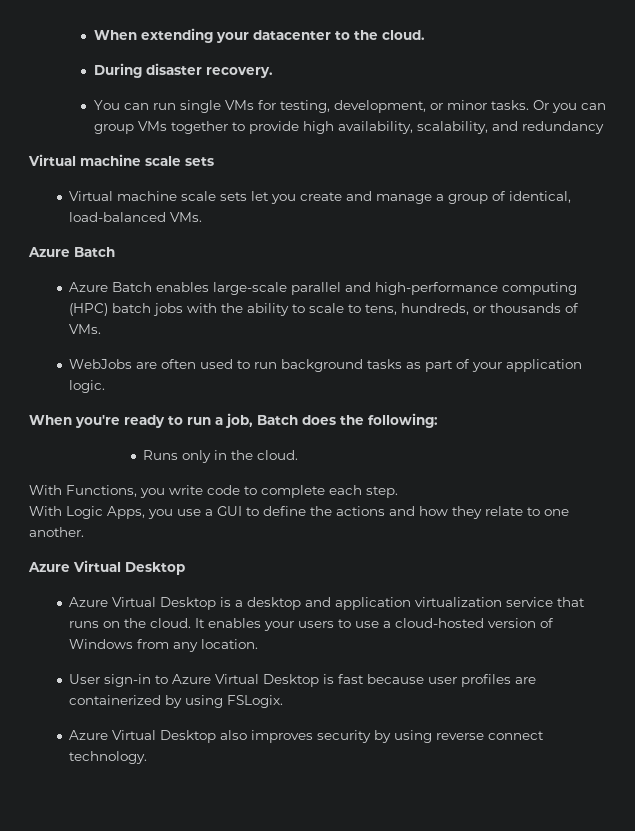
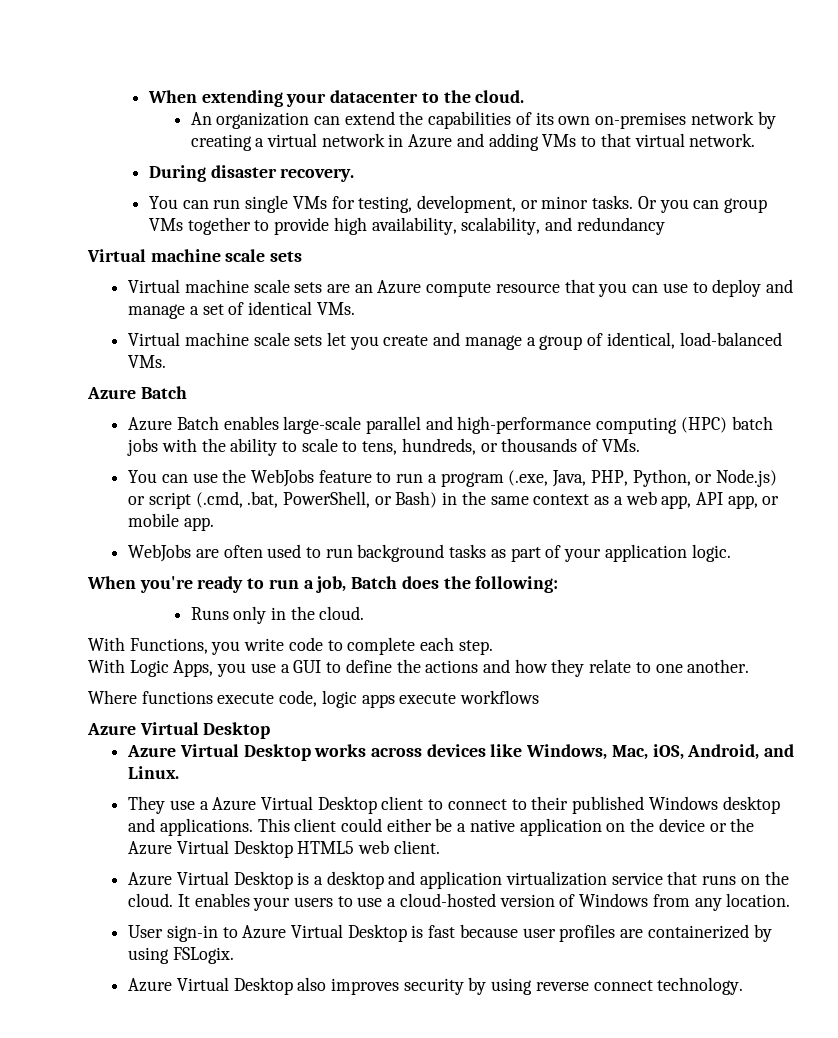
(425, 35) none -> [190,111,776,129] [190,133,756,151] // An organization can extend the capabilities of its own on-premises network by creating a virtual network in Azure and adding VMs to that virtual network.
(214, 161) none -> [128,279,793,297] [128,301,355,319] // Virtual machine scale sets are an Azure compute resource that you can use to deploy and manage a set of identical VMs.
(101, 329) none -> [128,469,777,487] [128,491,780,509] [128,513,214,531] // You can use the WebJobs feature to run a program (.exe, Java, PHP, Python, or Node.js) or script (.cmd, .bat, PowerShell, or Bash) in the same context as a web app, API app, or mobile app.
[28,560,185,575] Azure Virtual Desktop -> [88,690,540,708] [87,722,271,739] [127,744,795,761] [128,766,180,779] [128,796,780,814] [128,818,755,836] [128,840,440,858] Where functions execute code, logic apps execute workflows // Azure Virtual Desktop // Azure Virtual Desktop works across devices like Windows, Mac, iOS, Android, and Linux. // They use a Azure Virtual Desktop client to connect to their published Windows desktop and applications. This client could either be a native application on the device or the Azure Virtual Desktop HTML5 web client.

